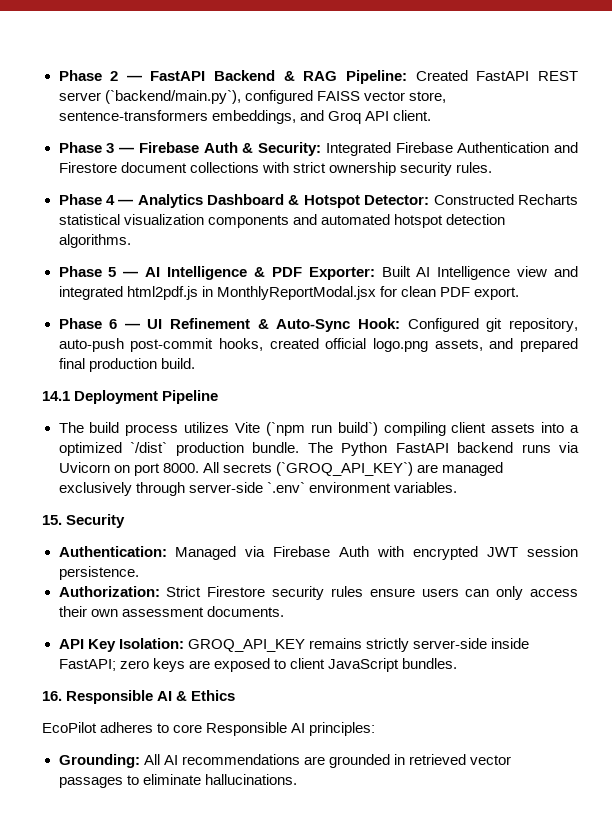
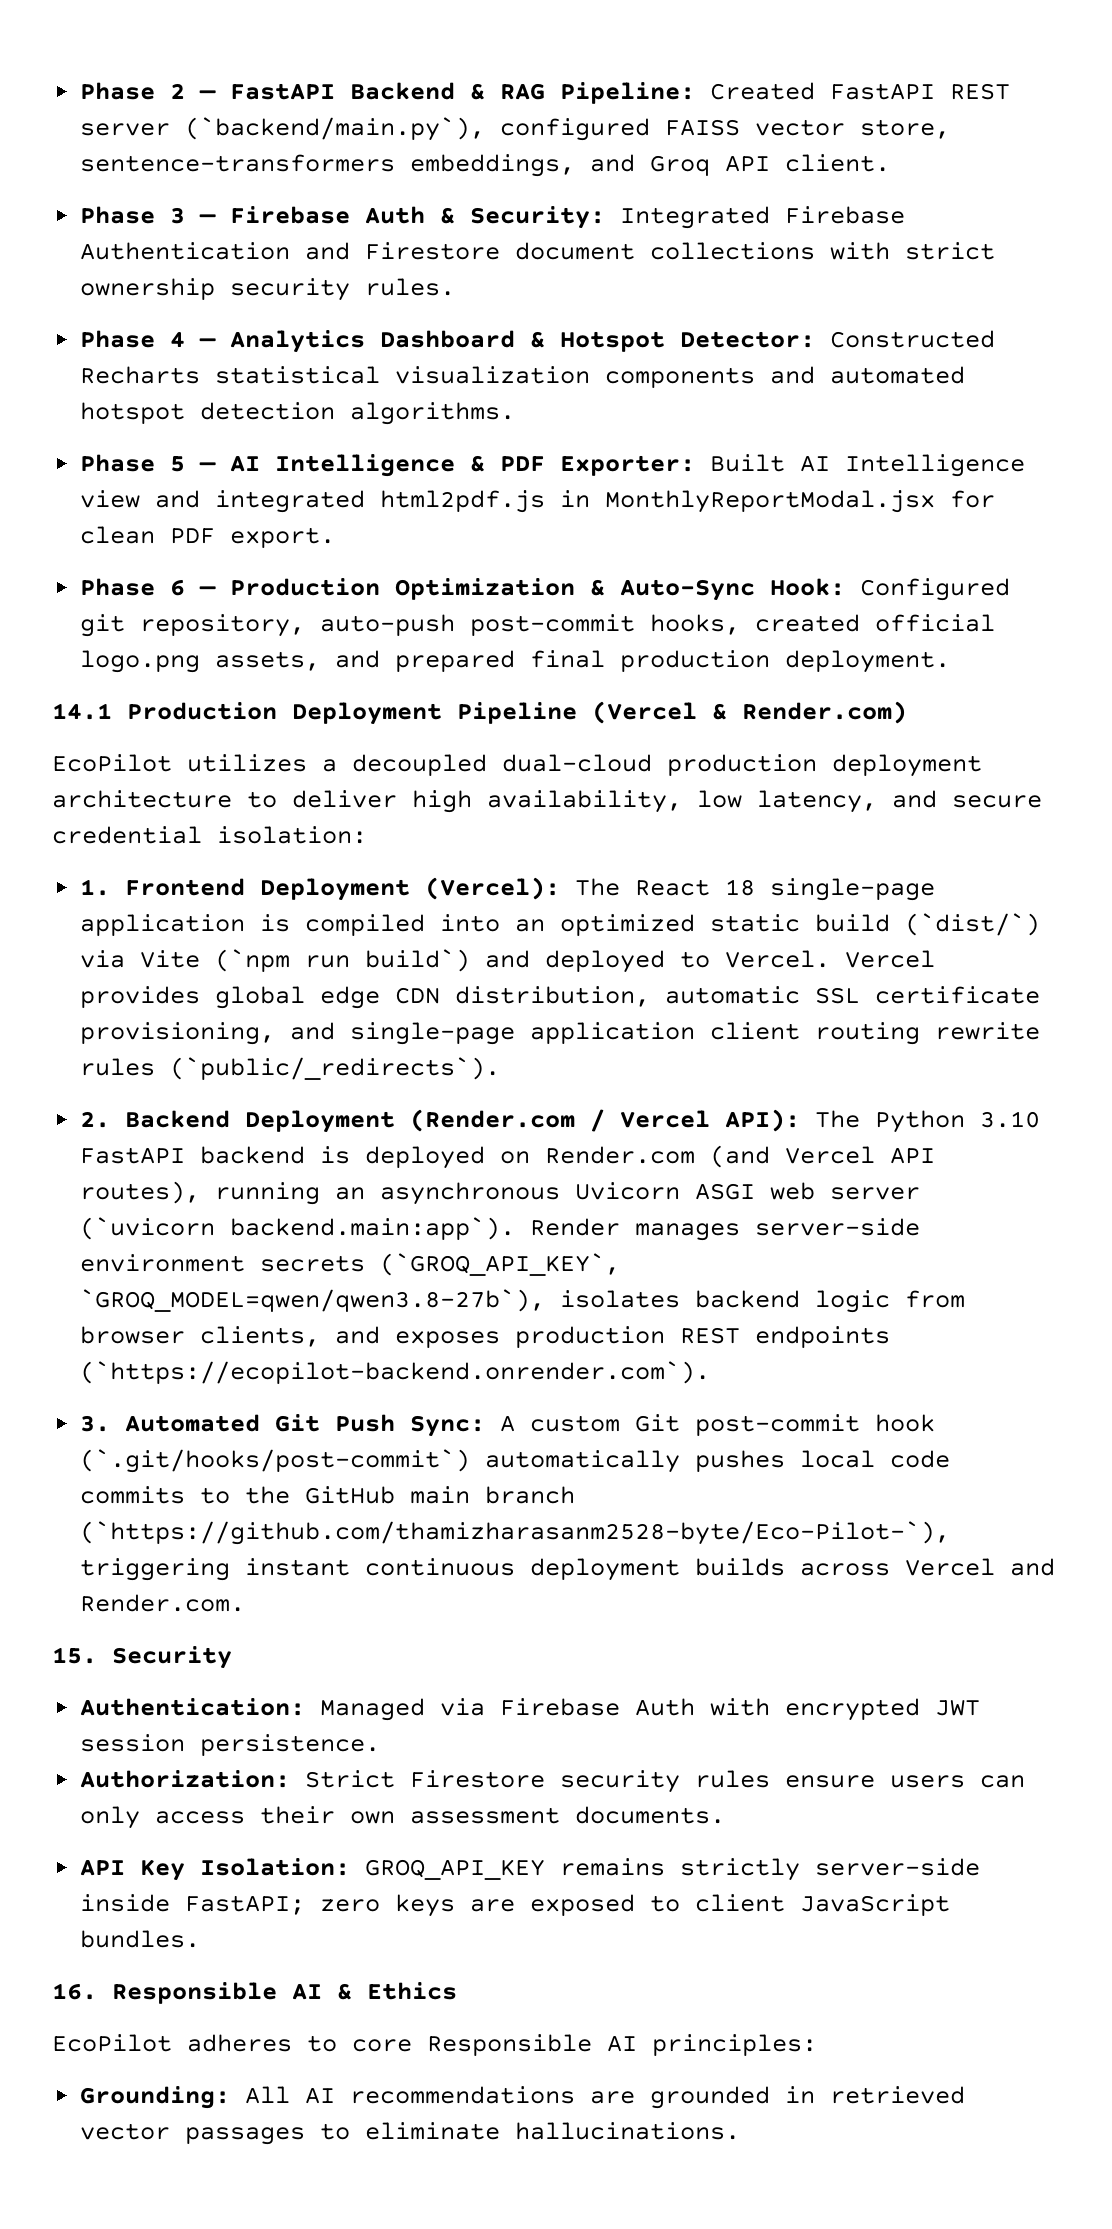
[147,318,251,329] UI Refinement -> [230,578,576,600] Production Optimization
[160,358,195,369] build. -> [785,650,951,673] deployment.
(70, 396) none -> [127,702,277,720] Production
[58,422,579,436] [58,442,299,456] // The build process utilizes Vite (`npm run build`) compiling client assets into a optimized `/dist` production bundle. -> [592,701,907,724] [52,754,982,777] [52,790,1042,813] [52,826,367,844] [80,877,936,901] [80,913,1041,936] [80,949,936,973] [80,986,1041,1009] [80,1022,1041,1045] [80,1057,501,1080] [80,1109,801,1133] (Vercel & Render.com) // EcoPilot utilizes a decoupled dual-cloud production deployment architecture to deliver high availability, low latency, and secure credential isolation: // 1. Frontend Deployment (Vercel): The React 18 single-page application is compiled into an optimized static build (`dist/`) via Vite (`npm run build`) and deployed to Vercel. Vercel provides global edge CDN distribution, automatic SSL certificate provisioning, and single-page application client routing rewrite rules (`public/_redirects`). // 2. Backend Deployment (Render.com / Vercel API):
(387, 449) none -> [980,1111,1041,1128] 3.10
[521,442,579,453] [58,462,503,476] [58,482,457,496] runs via Uvicorn on port 8000. All secrets (`GROQ_API_KEY`) are managed exclusively through server-side `.env` environment variables. -> [320,1145,936,1169] [80,1181,921,1205] [80,1217,921,1241] [80,1253,621,1276] [80,1289,966,1313] [80,1326,891,1348] [80,1361,711,1384] [80,1414,936,1437] [80,1449,951,1473] [80,1486,576,1504] [80,1521,951,1545] [80,1558,1056,1581] [80,1594,246,1612] is deployed on Render.com (and Vercel API routes), running an asynchronous Uvicorn ASGI web server (`uvicorn backend.main:app`). Render manages server-side environment secrets (`GROQ_API_KEY`, `GROQ_MODEL=qwen/qwen3.8-27b`), isolates backend logic from browser clients, and exposes production REST endpoints (`https://ecopilot-backend.onrender.com`). // 3. Automated Git Push Sync: A custom Git post-commit hook (`.git/hooks/post-commit`) automatically pushes local code commits to the GitHub main branch (`https://github.com/thamizharasanm2528-byte/Eco-Pilot-`), triggering instant continuous deployment builds across Vercel and Render.com.

